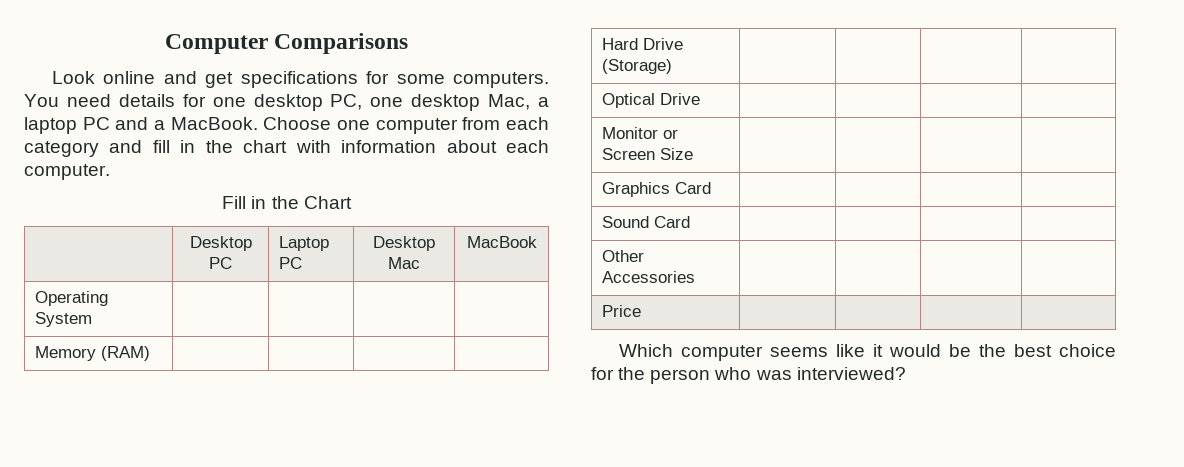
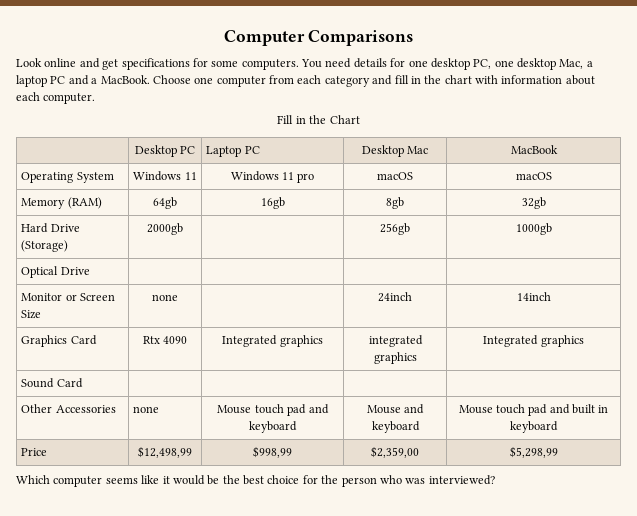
[35,346,151,361] | | | // Memory (RAM) | | | | -> [133,171,197,181] [230,171,315,183] [377,172,413,180] [515,172,552,180] [21,197,102,209] [153,197,177,209] [260,197,285,209] [386,197,404,209] [521,197,546,209] Windows 11 | Windows 11 pro | macOS | macOS // Memory (RAM) | 64gb | 16gb | 8gb | 32gb
(673, 66) | | | -> [147,223,183,235] [380,223,410,235] [515,223,552,235] 2000gb | | 256gb | 1000gb
(694, 154) | | | -> [152,294,178,301] [378,292,412,302] [516,292,551,301] none | | 24inch | 14inch
[602,216,691,228] [602,250,645,262] [602,271,696,283] [602,305,642,317] | | | // Sound Card | | | | // Other Accessories | | | | // Price | | | | -> [142,336,188,344] [222,335,323,347] [368,335,423,347] [373,352,417,364] [483,335,584,347] [21,378,83,388] [21,404,116,413] [133,406,160,413] [217,404,329,416] [248,421,297,433] [366,404,425,414] [371,421,420,433] [458,404,609,416] [510,421,558,433] [21,448,48,456] [138,446,192,458] [252,446,292,458] [371,446,419,458] [509,446,558,458] Rtx 4090 | Integrated graphics | integrated graphics | Integrated graphics // Sound Card | | | | // Other Accessories | none | Mouse touch pad and keyboard | Mouse and keyboard | Mouse touch pad and built in keyboard // Price | $12,498,99 | $998,99 | $2,359,00 | $5,298,99

